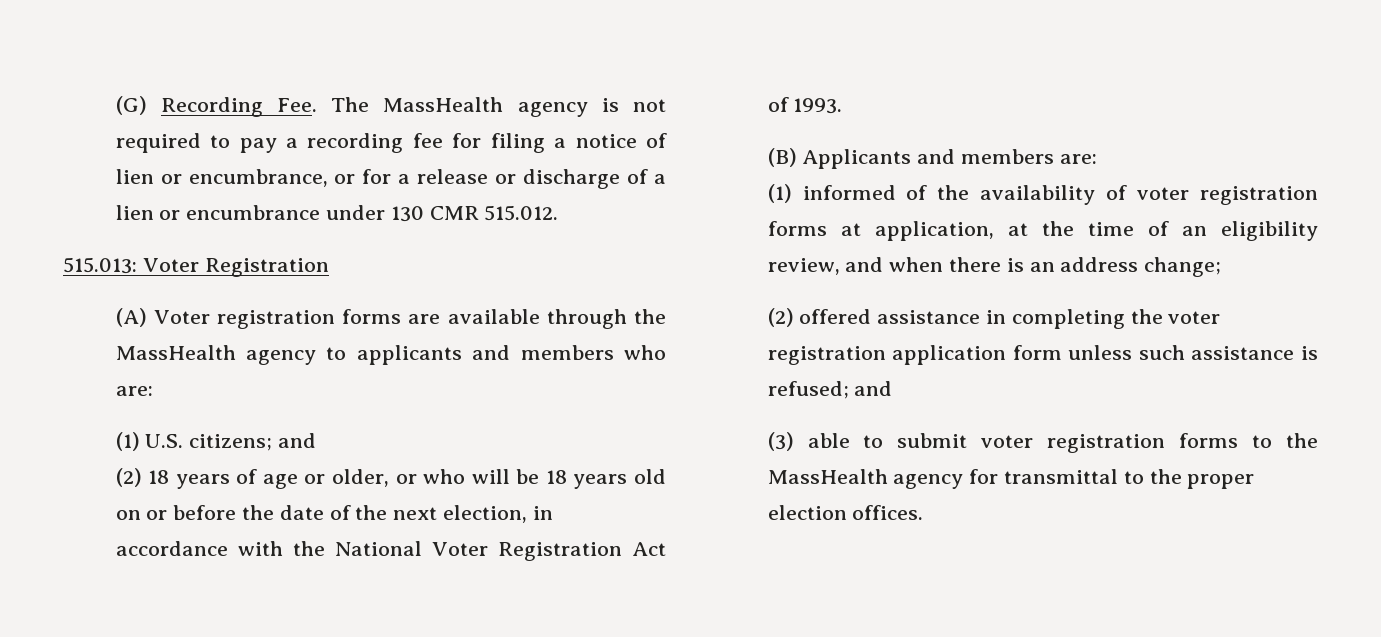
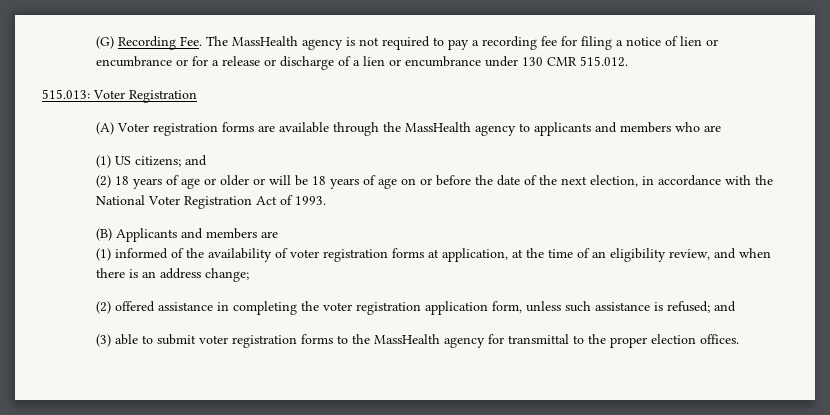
[188,169,328,187] encumbrance, -> [96,56,173,67] encumbrance
[115,386,153,396] [115,432,184,451] are: // (1) U.S. -> [704,125,722,132] [96,155,132,168] are // (1) US
[332,469,466,487] older, or who -> [220,175,266,186] older or
[633,469,666,484] old -> [363,175,398,189] of age
[1059,154,1097,164] are: -> [261,231,279,238] are
[1012,345,1062,360] form -> [492,301,523,313] form,

